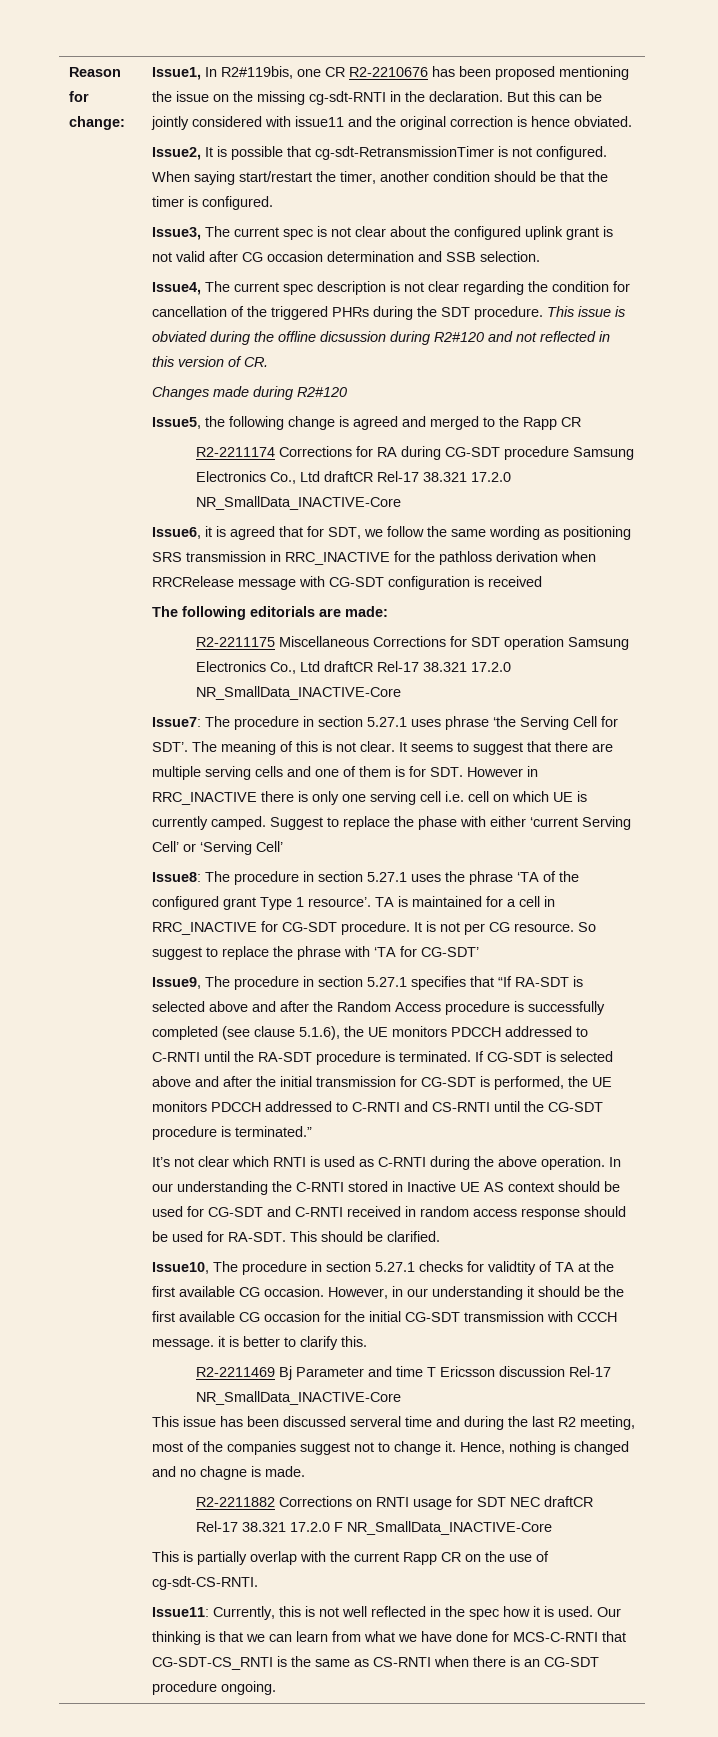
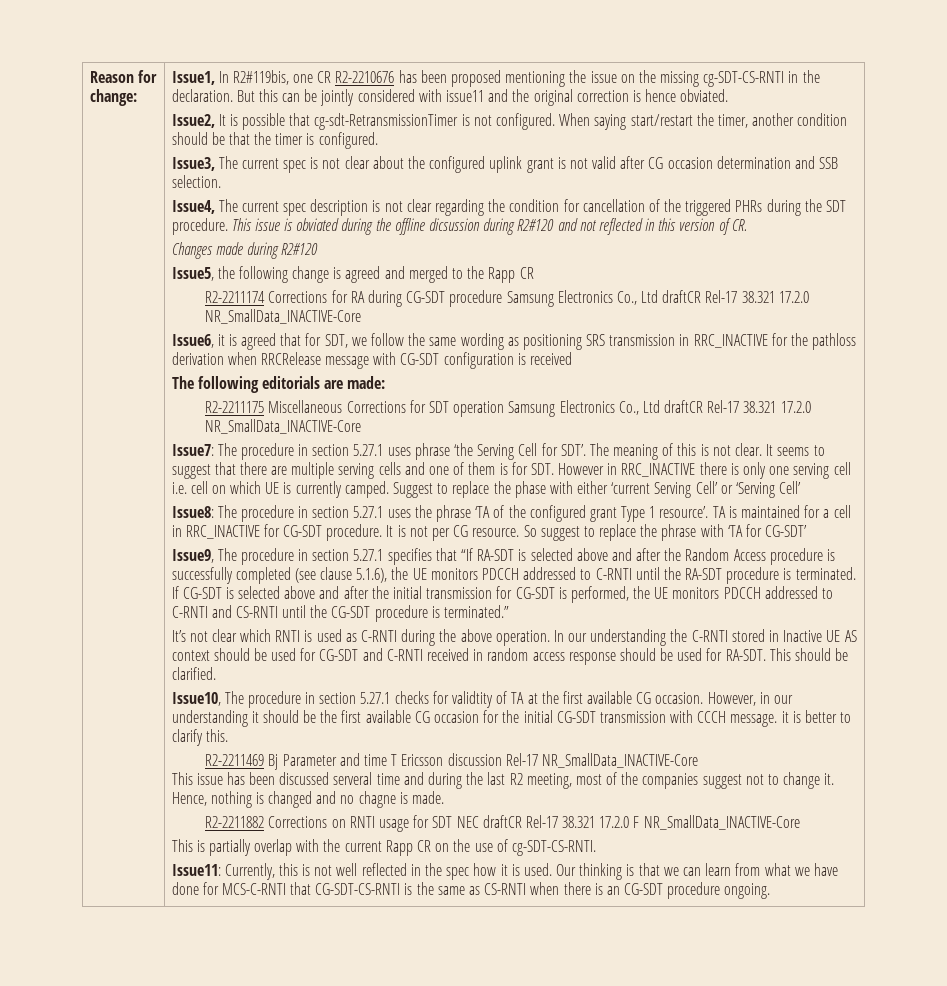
[308,91,386,105] cg-sdt-RNTI -> [703,71,785,87] cg-SDT-CS-RNTI
[151,1576,258,1590] cg-sdt-CS-RNTI. -> [511,840,596,856] cg-SDT-CS-RNTI.
[151,1657,273,1670] CG-SDT-CS_RNTI -> [315,883,401,895] CG-SDT-CS-RNTI

